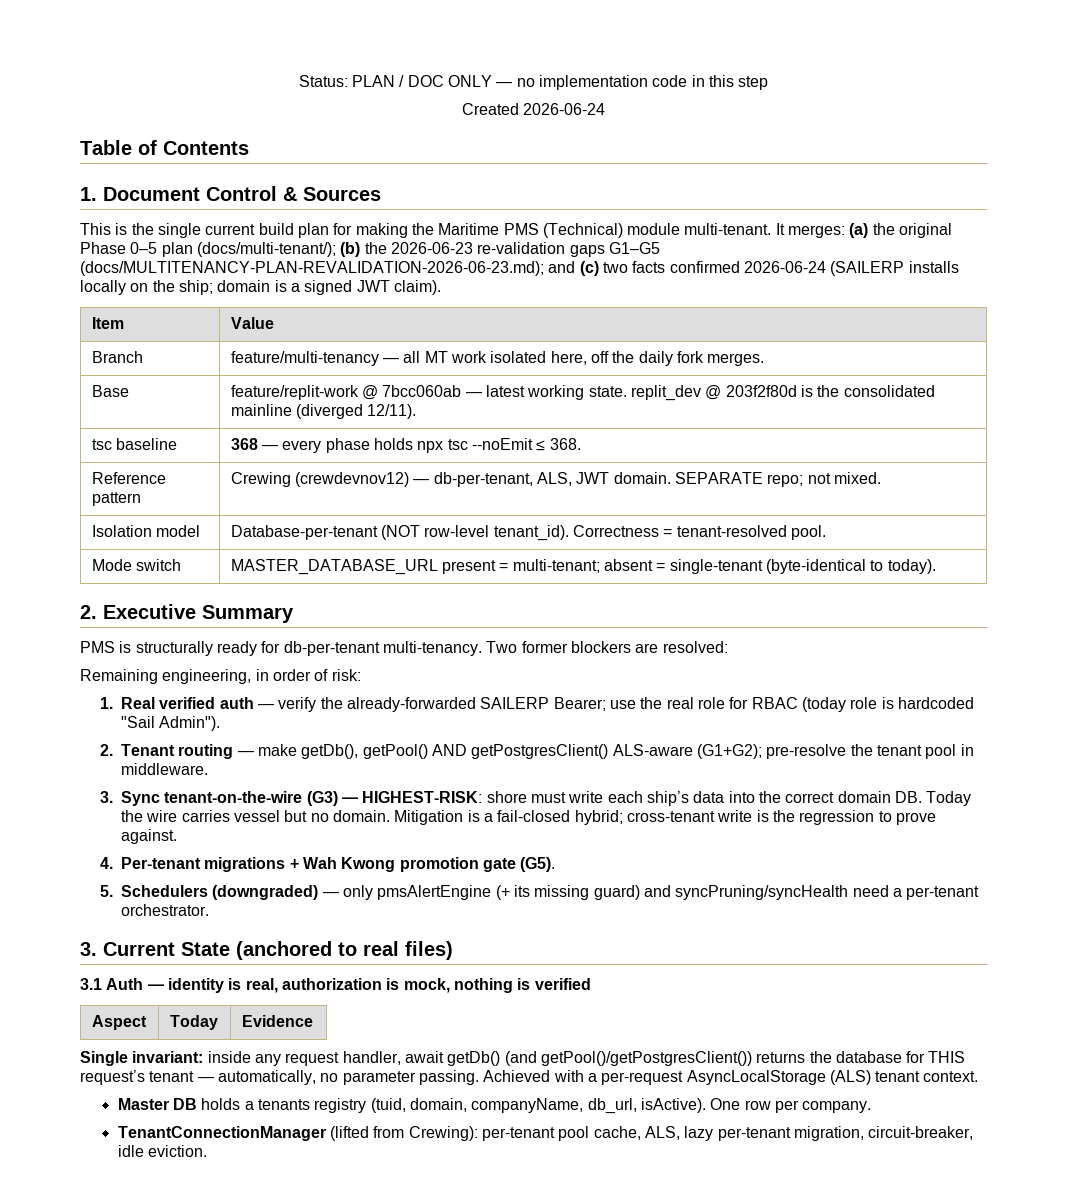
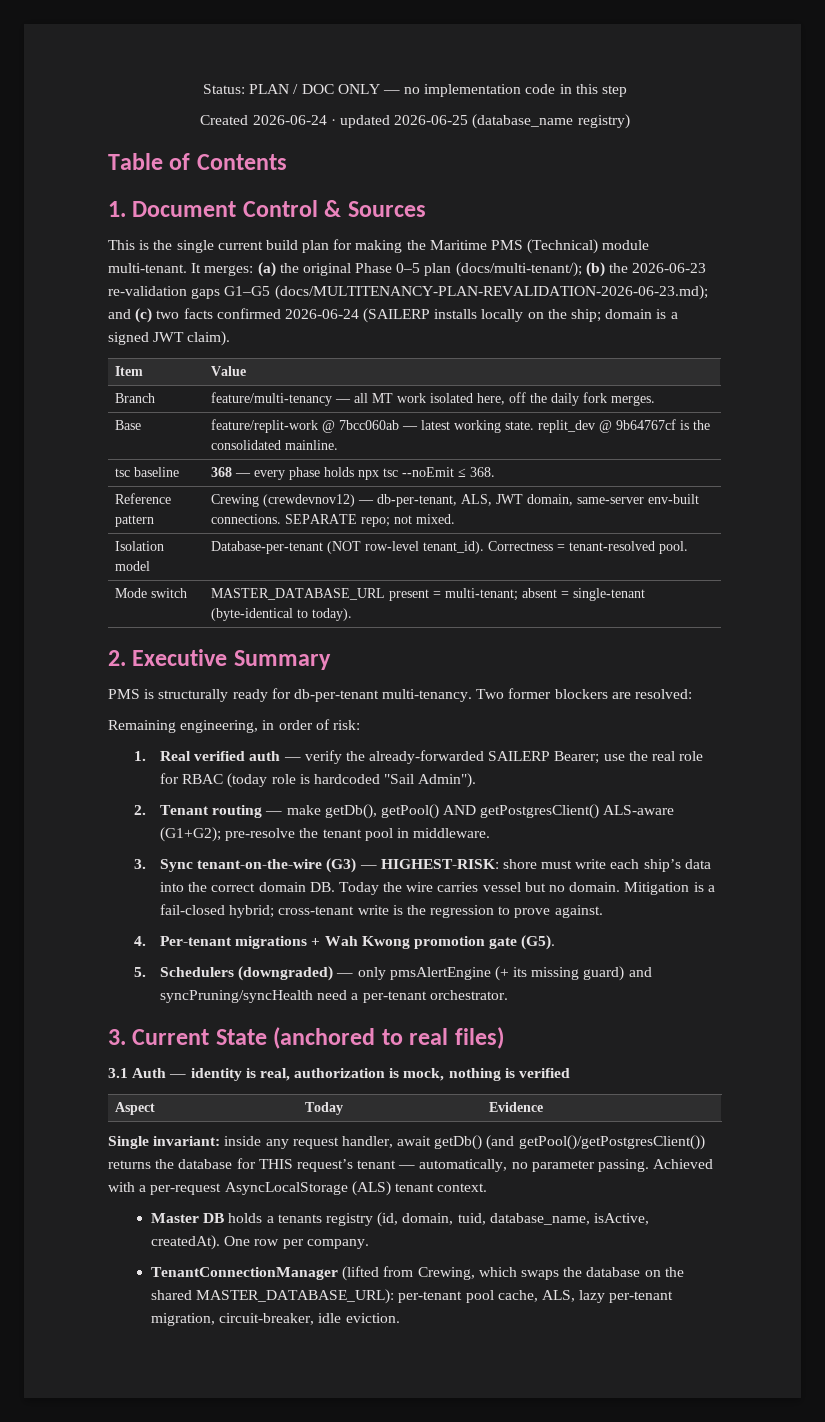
(606, 109) none -> [330,114,630,129] · updated 2026-06-25 (database_name registry)
[725,385,797,397] 203f2f80d -> [616,419,677,430] 9b64767cf
[230,404,417,419] mainline (diverged 12/11). -> [285,440,339,450] mainline.
[613,472,671,484] domain. -> [527,494,700,506] [211,514,282,524] domain, same-server env-built connections.
[370,1098,706,1114] (tuid, domain, companyName, db_url, isActive). -> [377,1212,649,1227] [151,1235,221,1250] (id, domain, tuid, database_name, isActive, createdAt).
[408,1126,478,1141] Crewing): -> [417,1267,684,1280] [151,1289,395,1304] Crewing, which swaps the database on the shared MASTER_DATABASE_URL):

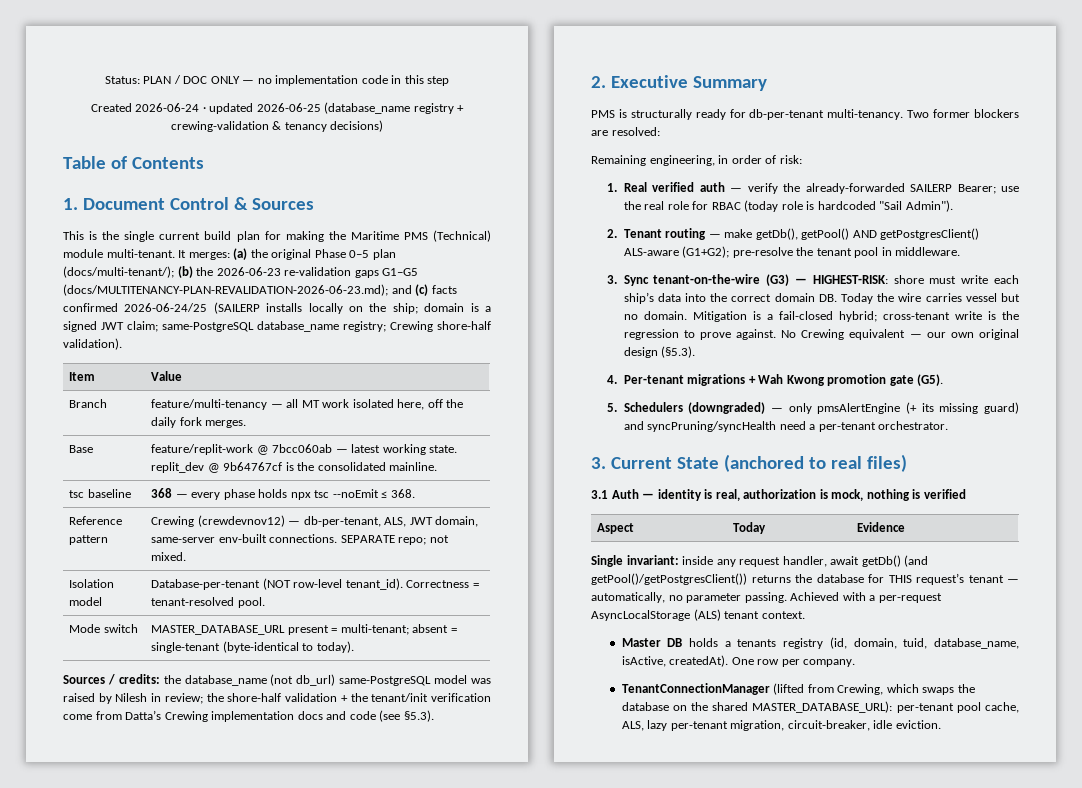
[577,114,630,129] registry) -> [413,103,465,114] [170,120,384,132] registry + crewing-validation & tenancy decisions)
[156,310,180,319] two -> (429, 290) none
[284,309,359,319] 2026-06-24 -> [124,303,208,312] 2026-06-24/25
[187,331,231,346] claim). -> [127,321,491,332] [63,338,122,350] claim; same-PostgreSQL database_name registry; Crewing shore-half validation).
(353, 614) none -> [63,674,491,686] [63,693,491,704] [63,710,434,722] // Sources / credits: the database_name (not db_url) same-PostgreSQL model was raised by Nilesh in review; the shore-half validation + the tenant/init verification come from Datta’s Crewing implementation docs and code (see §5.3).
(603, 911) none -> [781,329,1019,340] [623,346,696,358] No Crewing equivalent — our own original design (§5.3).

